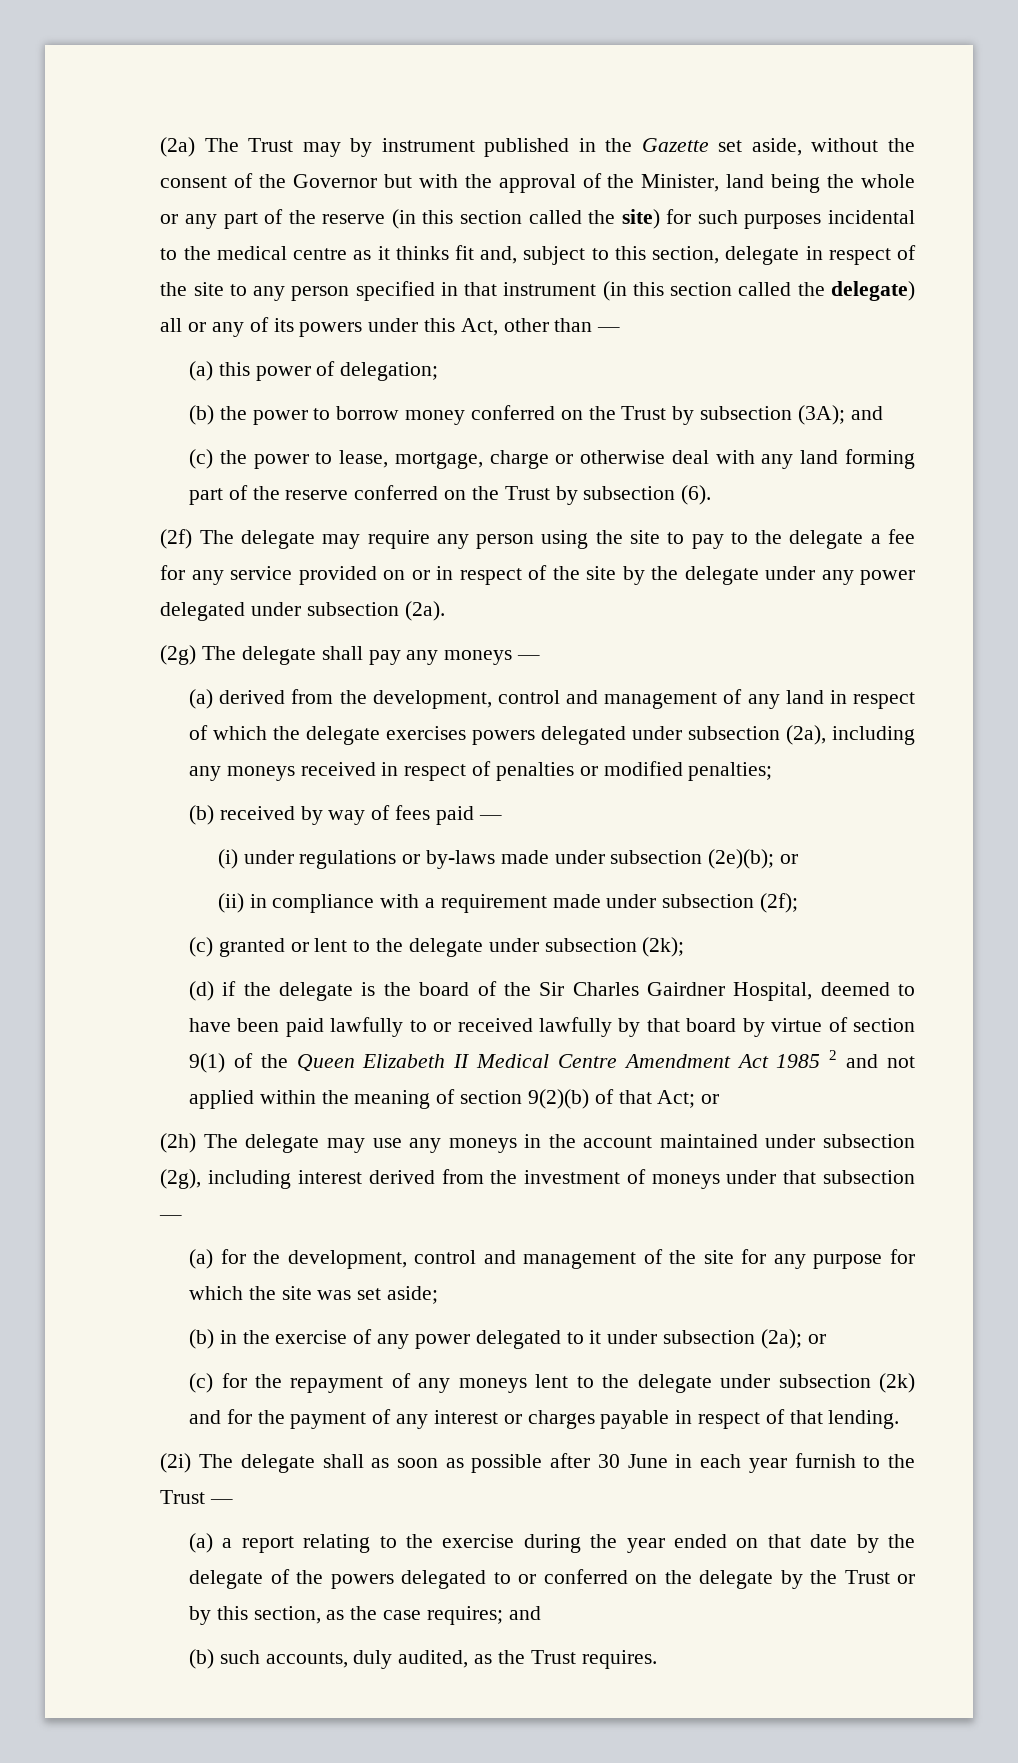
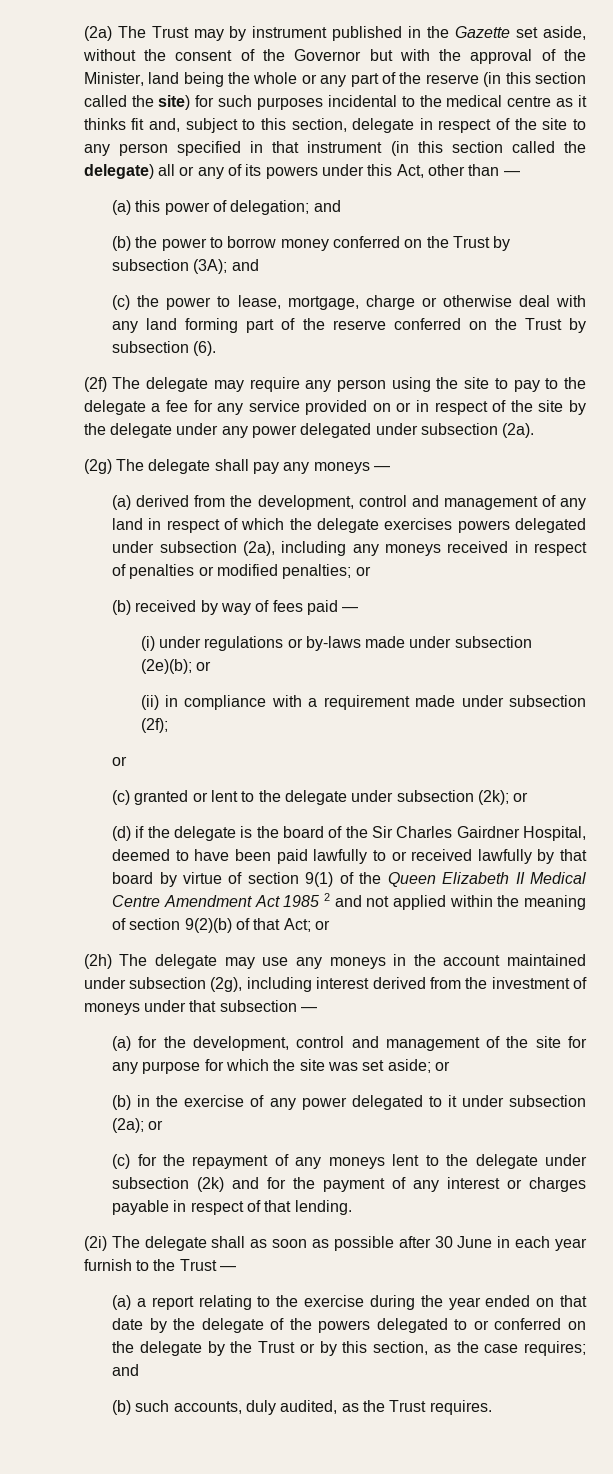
(439, 371) none -> [313,200,341,212] and
(773, 771) none -> [355,566,371,576] or
(798, 903) none -> [112,756,128,766] // or
(685, 947) none -> [513,792,529,802] or
(439, 1295) none -> [435,1061,451,1071] or

